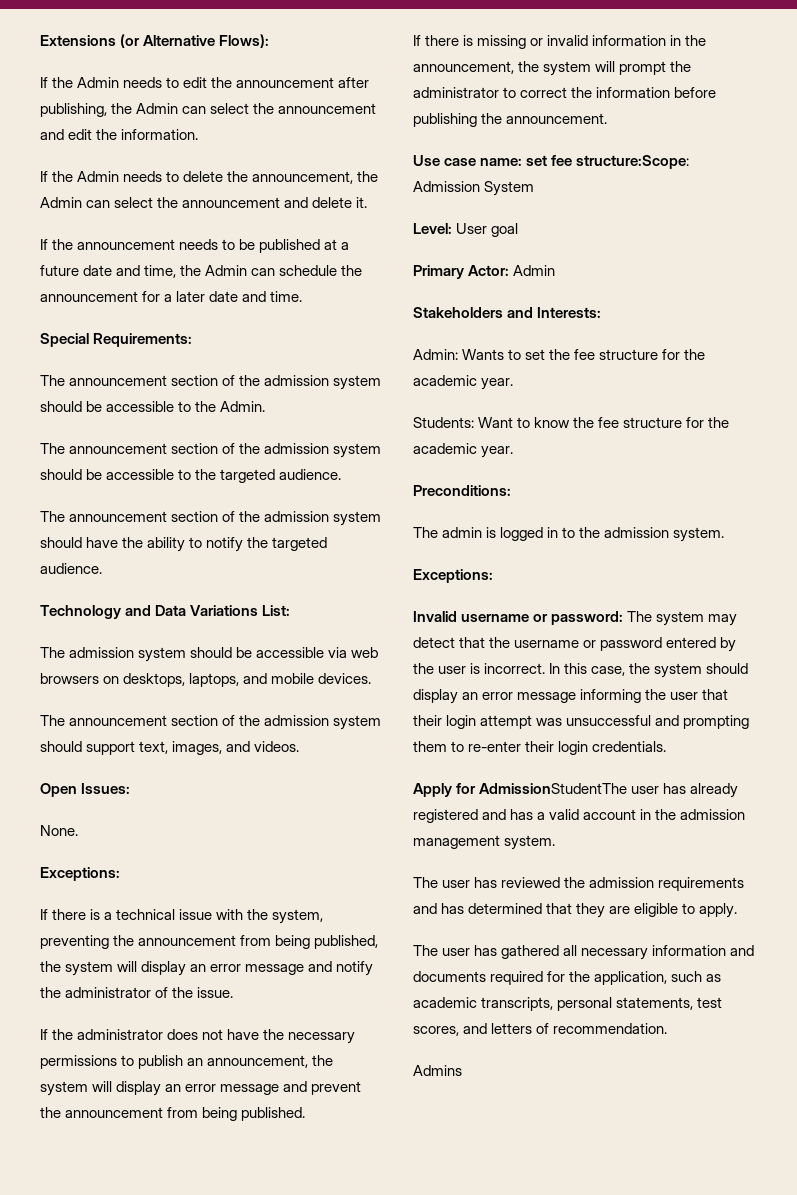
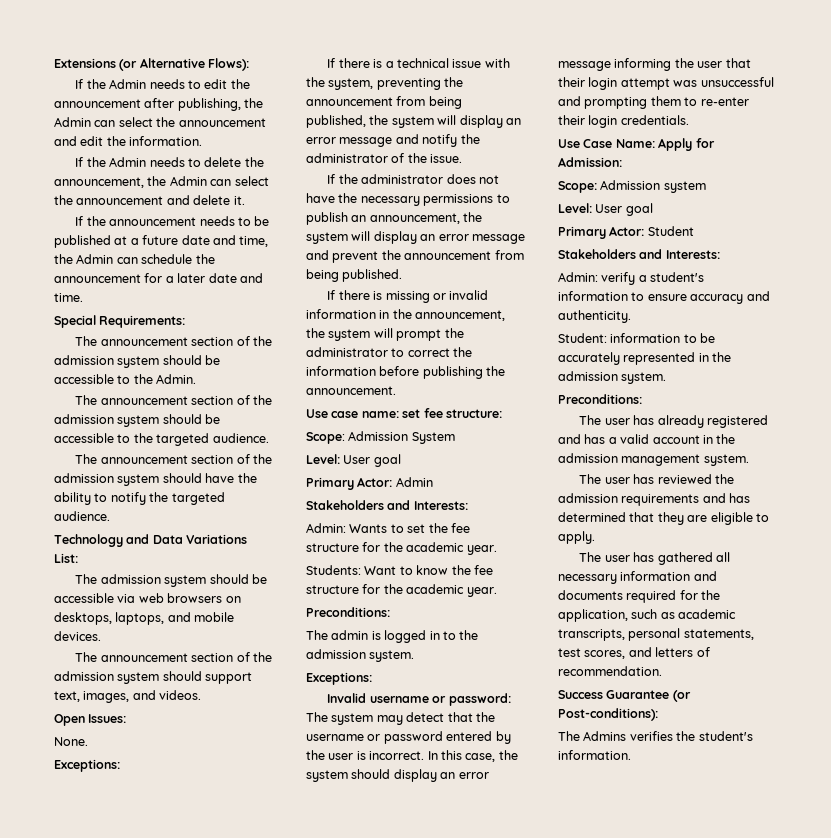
[576,155,690,169] structure:Scope: -> [445,409,502,418] [306,432,345,444] structure: // Scope:
[413,783,628,797] Apply for AdmissionStudentThe -> [558,138,715,151] [558,157,622,167] [558,180,706,193] [558,203,653,216] [558,226,694,239] [558,249,720,259] [558,272,705,285] [558,291,770,304] [558,310,631,323] [558,333,716,343] [558,352,732,365] [558,371,667,384] [558,394,642,404] [579,415,602,425] Use Case Name: Apply for Admission: // Scope: Admission system // Level: User goal // Primary Actor: Student // Stakeholders and Interests: // Admin: verify a student's information to ensure accuracy and authenticity. // Student: information to be accurately represented in the admission system. // Preconditions: // The
[413,1065,462,1076] Admins -> [558,690,691,702] [558,708,658,721] [558,731,753,741] [558,750,631,760] Success Guarantee (or Post-conditions): // The Admins verifies the student's information.

